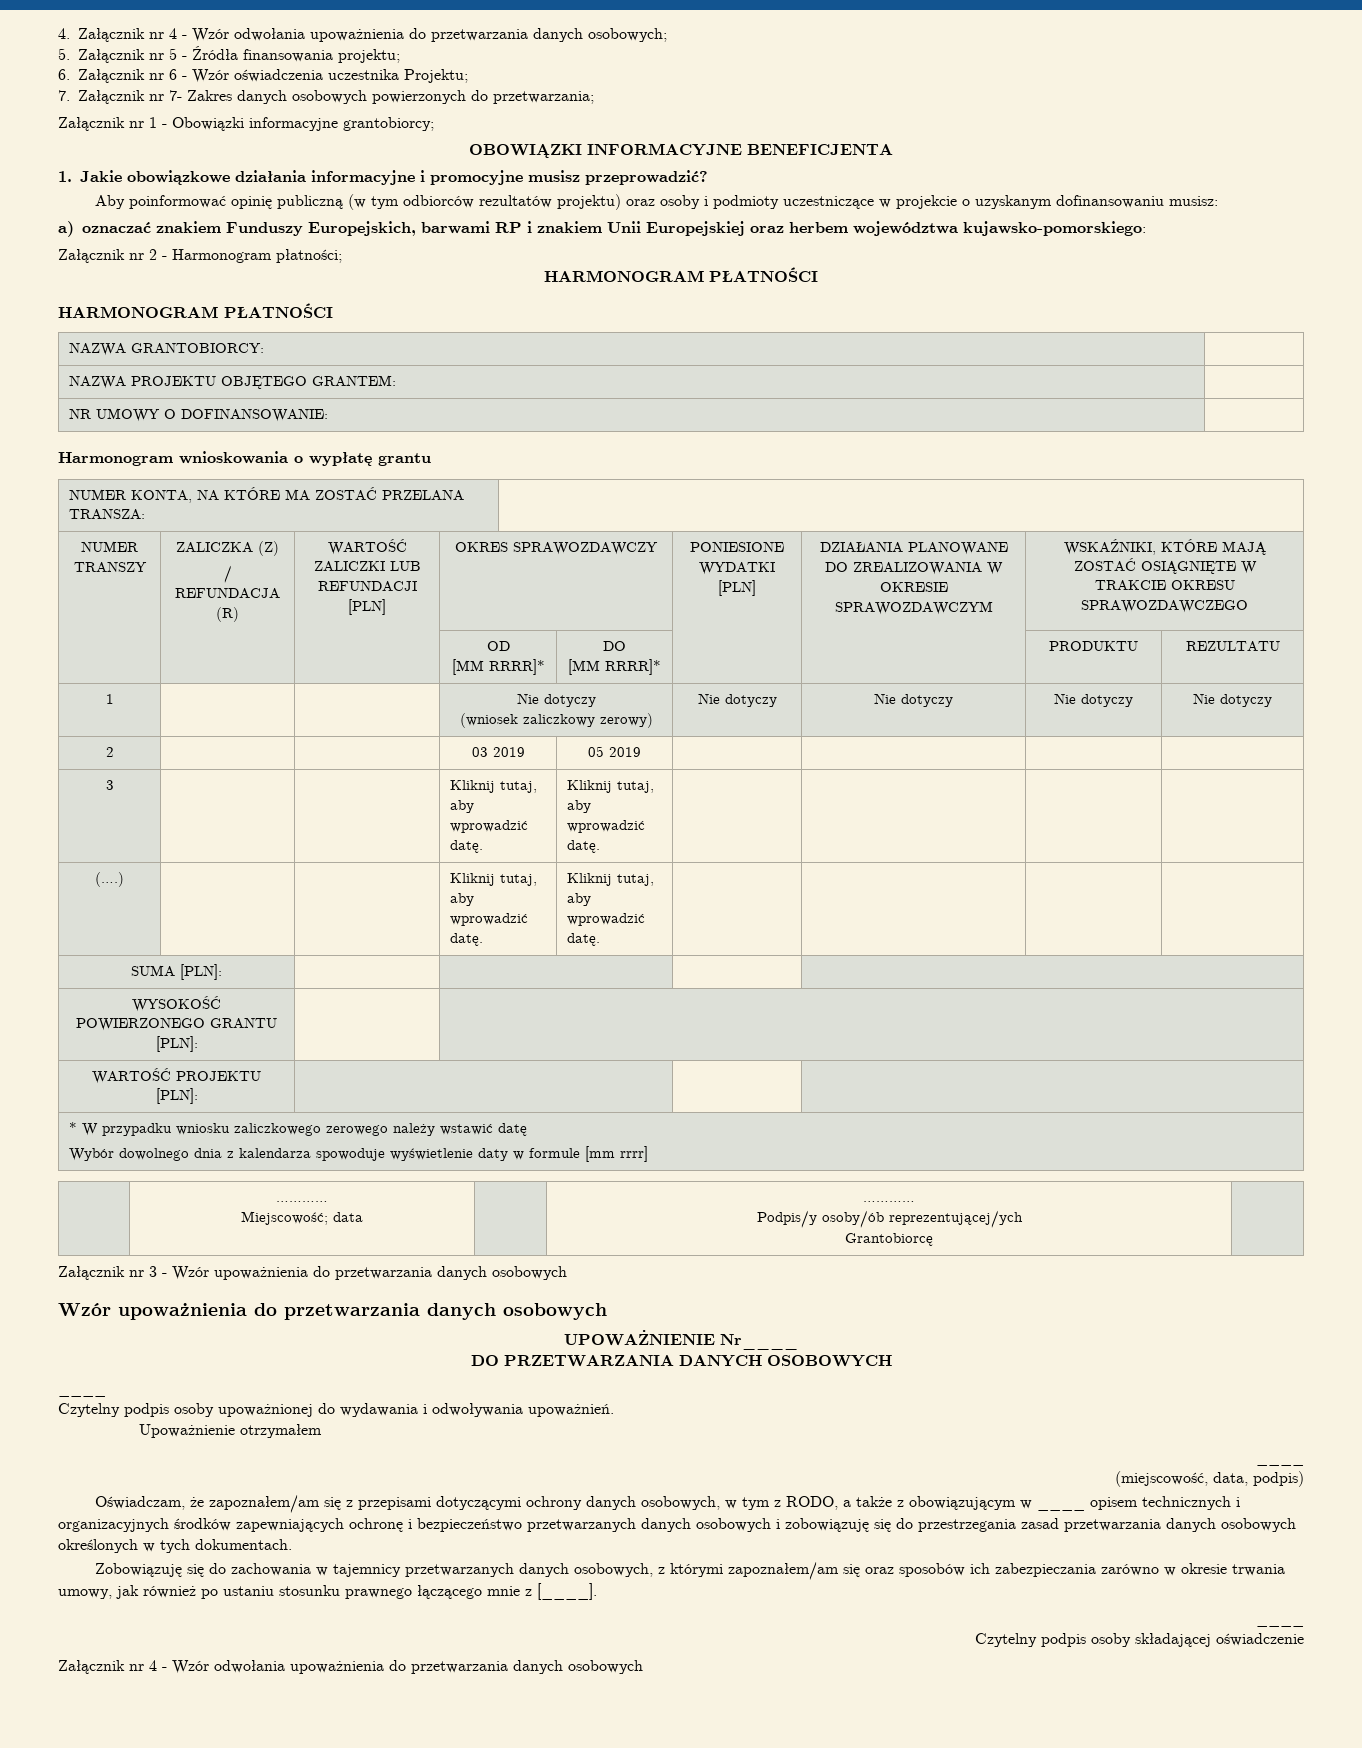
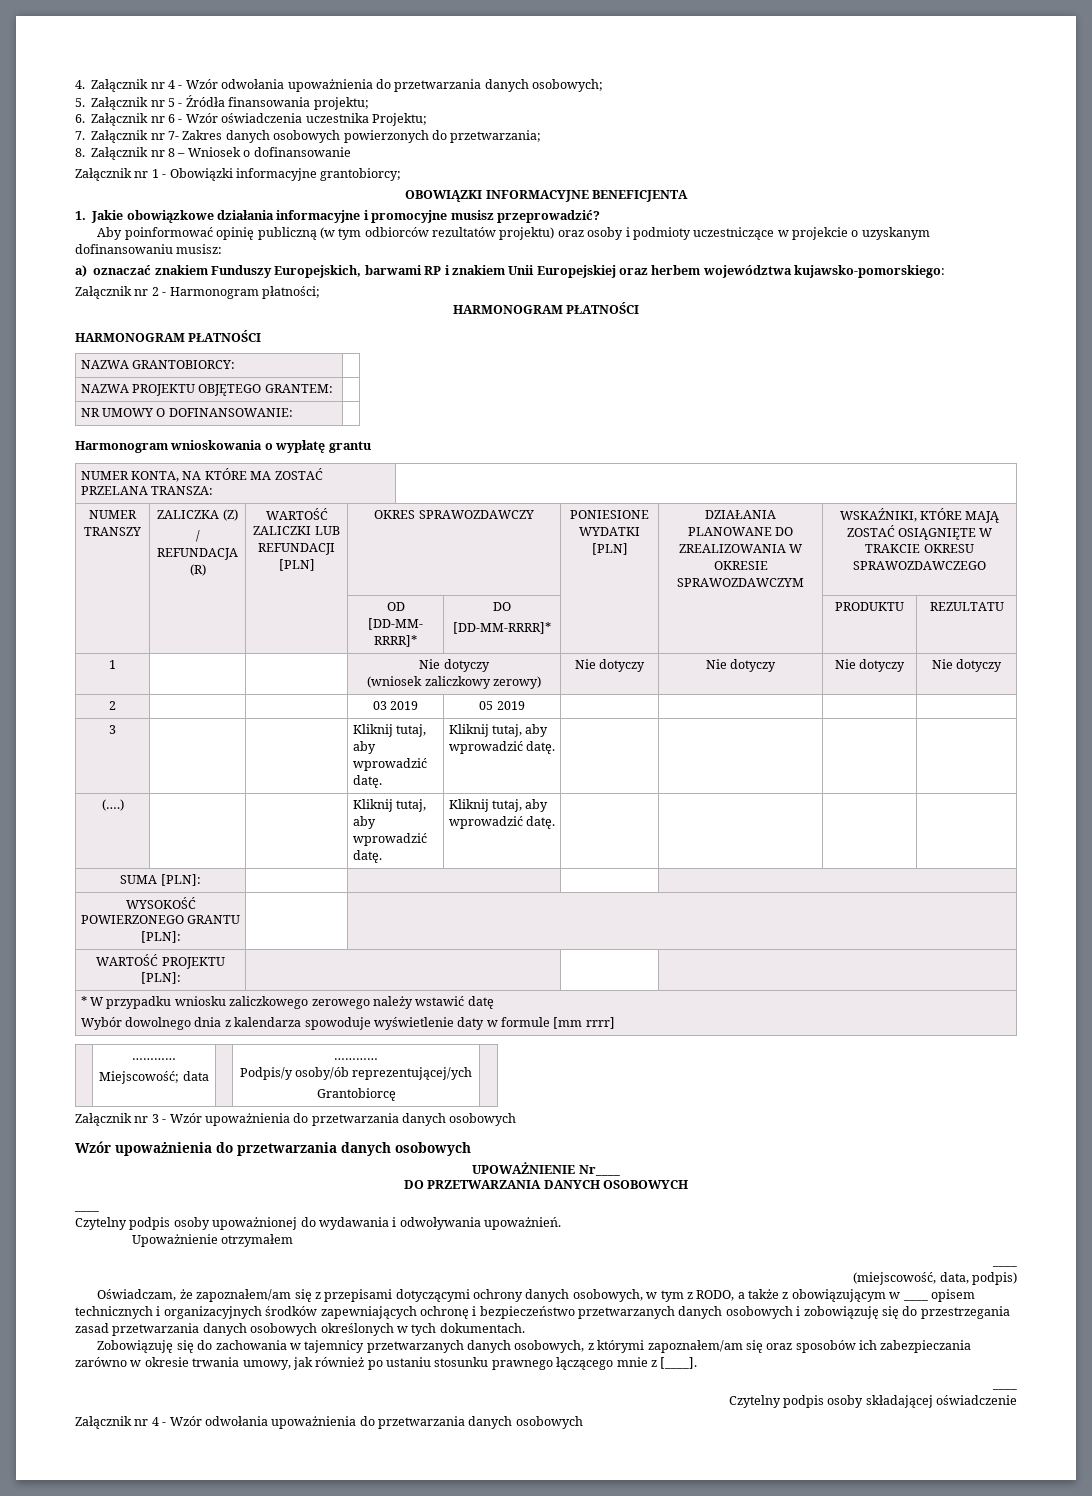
(595, 97) none -> [75,147,351,160] // 8. Załącznik nr 8 – Wniosek o dofinansowanie
[451,659,484,675] [MM -> [368,618,423,630] [DD-MM-
[568,659,661,675] [MM RRRR]* -> [453,622,551,634] [DD-MM-RRRR]*

